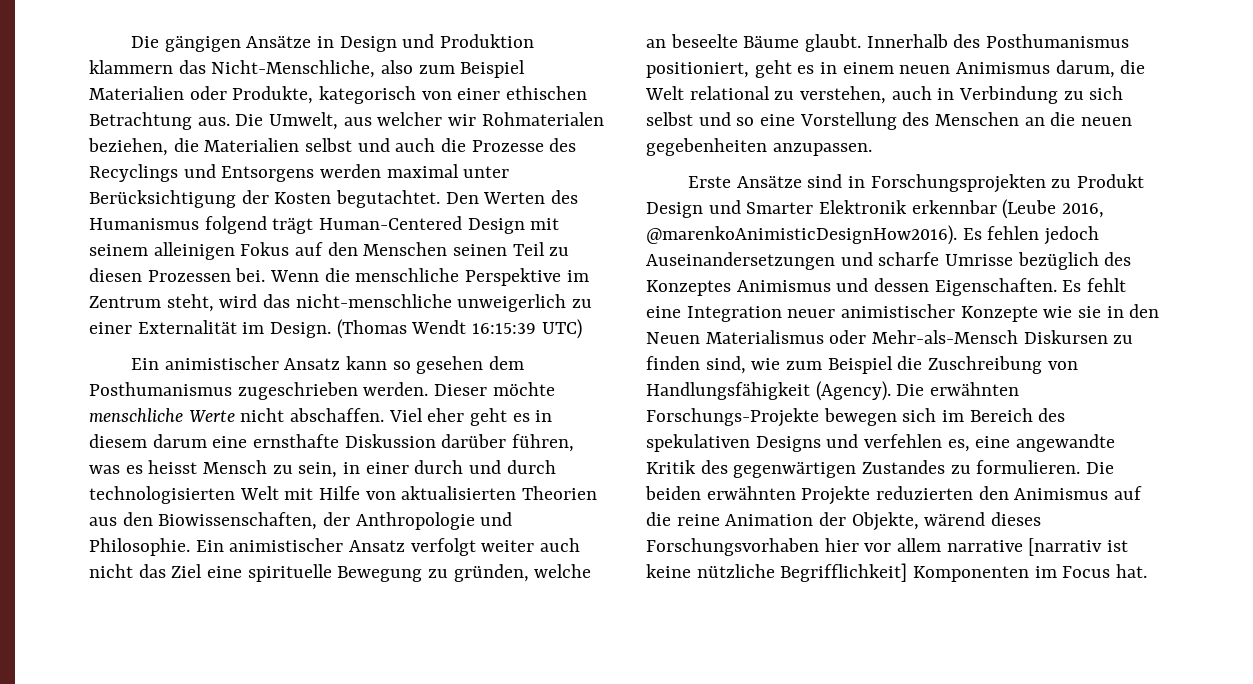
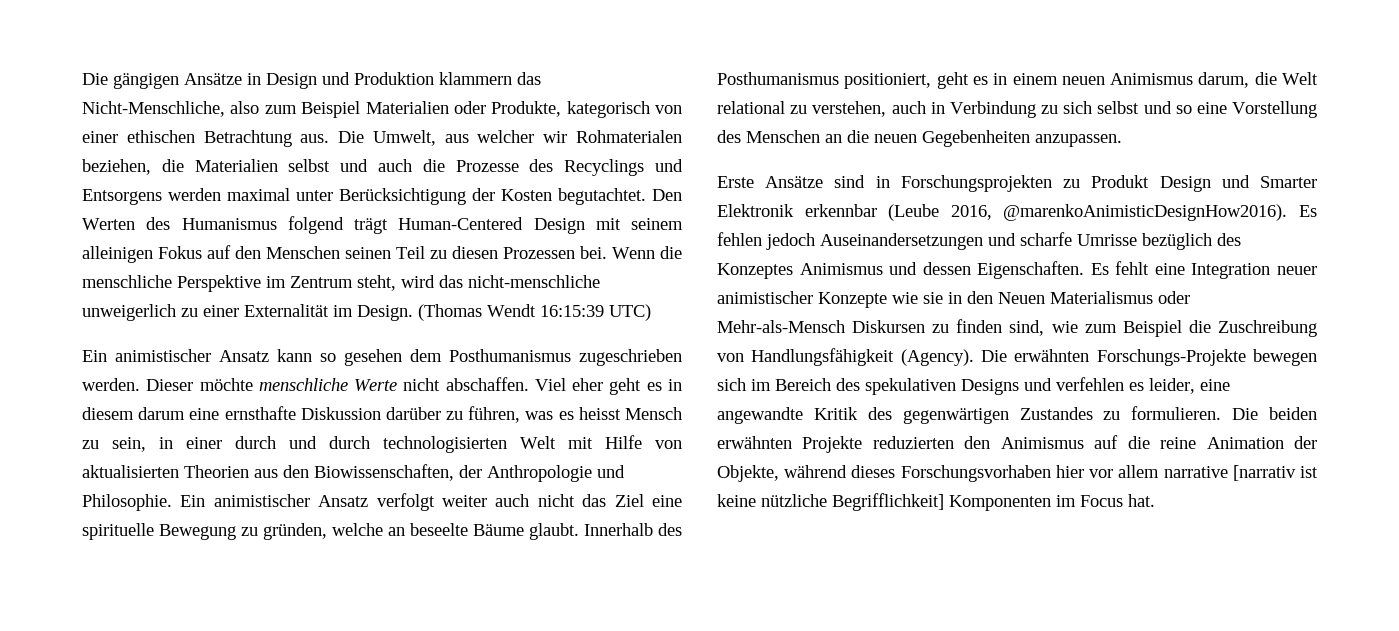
(507, 441) none -> [446,411,464,420] zu
[646,138,767,156] gegebenheiten -> [922,130,1030,147] Gegebenheiten
[947,439,970,452] es, -> [1129,378,1195,394] es leider,
[924,512,986,526] wärend -> [784,465,848,478] während

